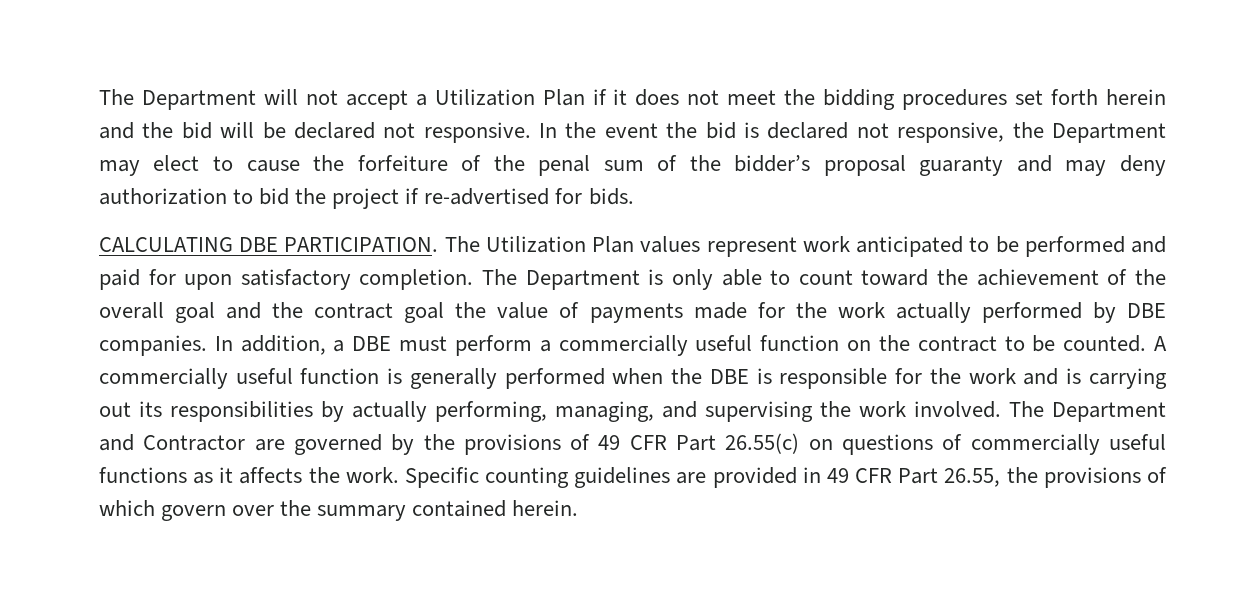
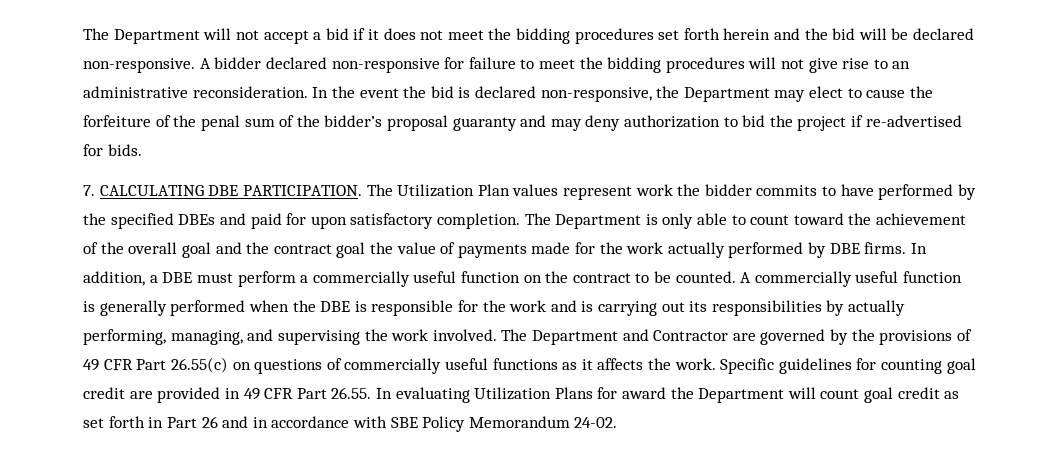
[434,89,585,106] Utilization Plan -> [325,28,349,40] bid
[383,122,531,143] not responsive. -> [83,57,911,73] [83,86,308,98] non-responsive. A bidder declared non-responsive for failure to meet the bidding procedures will not give rise to an administrative reconsideration.
[856,122,1005,143] not responsive, -> [540,87,652,102] non-responsive,
(634, 196) none -> [83,185,96,196] 7.
[856,236,1125,257] anticipated to be performed -> [677,184,976,200] [83,213,216,229] the bidder commits to have performed by the specified DBEs
[98,335,207,356] companies. -> [864,242,907,254] firms.
[485,467,671,488] counting guidelines -> [778,358,976,374] [83,387,126,399] guidelines for counting goal credit
[944,467,1167,488] [98,500,579,521] 26.55, the provisions of which govern over the summary contained herein. -> [331,387,960,403] [83,416,618,432] 26.55. In evaluating Utilization Plans for award the Department will count goal credit as set forth in Part 26 and in accordance with SBE Policy Memorandum 24-02.

